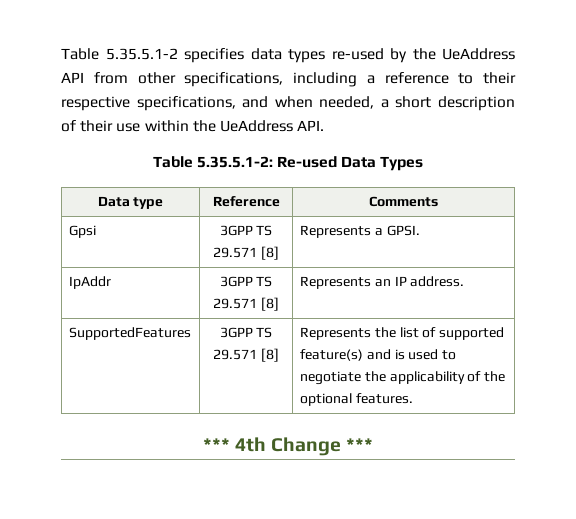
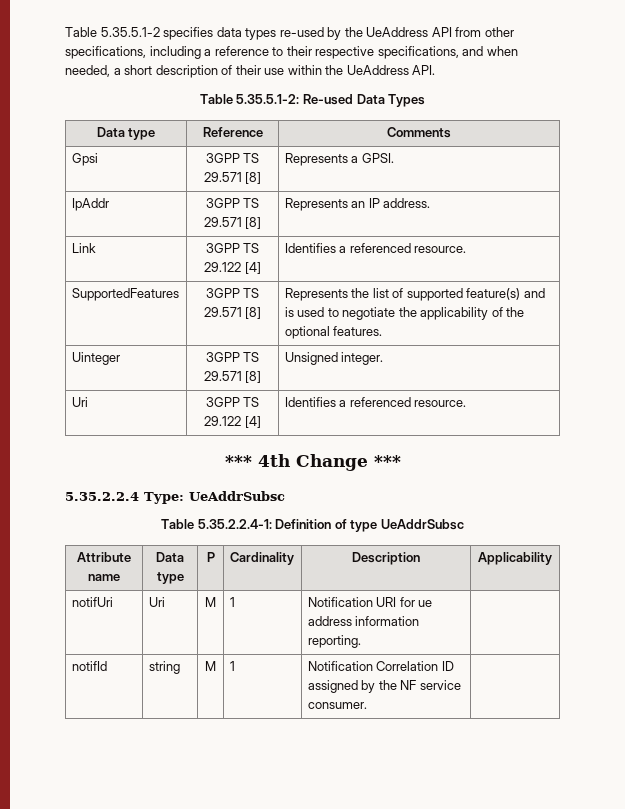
(465, 281) none -> [71,243,96,253] [205,243,260,253] [204,262,261,274] [284,243,467,253] // Link | 3GPP TS 29.122 [4] | Identifies a referenced resource.
[202,437,374,456] // *** 4th Change *** -> [71,352,120,365] [205,352,260,362] [203,371,262,383] [284,352,384,365] [71,397,88,407] [205,397,260,407] [204,416,261,428] [284,397,467,407] [224,454,401,471] [65,491,285,504] [161,519,464,532] [77,552,131,562] [88,574,120,581] [156,552,184,562] [156,572,184,584] [206,552,215,562] [229,552,294,565] [352,552,420,565] [478,552,552,565] [71,597,113,607] [148,597,165,607] [205,597,216,607] [229,597,235,607] [307,597,433,607] [307,616,420,626] [307,635,361,648] [71,661,107,671] [148,661,180,674] [205,661,216,671] [229,661,235,671] [307,661,454,671] [307,680,461,693] [307,702,367,709] // Uinteger | 3GPP TS 29.571 [8] | Unsigned integer. // Uri | 3GPP TS 29.122 [4] | Identifies a referenced resource. // *** 4th Change *** // 5.35.2.2.4 Type: UeAddrSubsc // Table 5.35.2.2.4-1: Definition of type UeAddrSubsc // Attribute name | Data type | P | Cardinality | Description | Applicability // notifUri | Uri | M | 1 | Notification URI for ue address information reporting. | // notifId | string | M | 1 | Notification Correlation ID assigned by the NF service consumer. |

